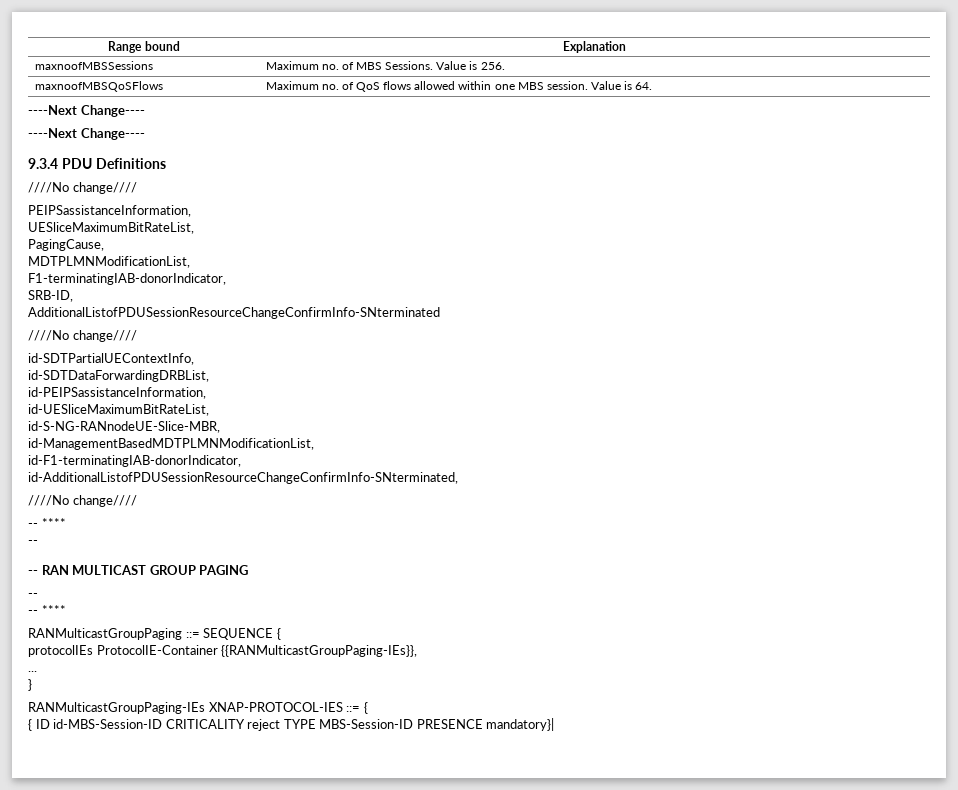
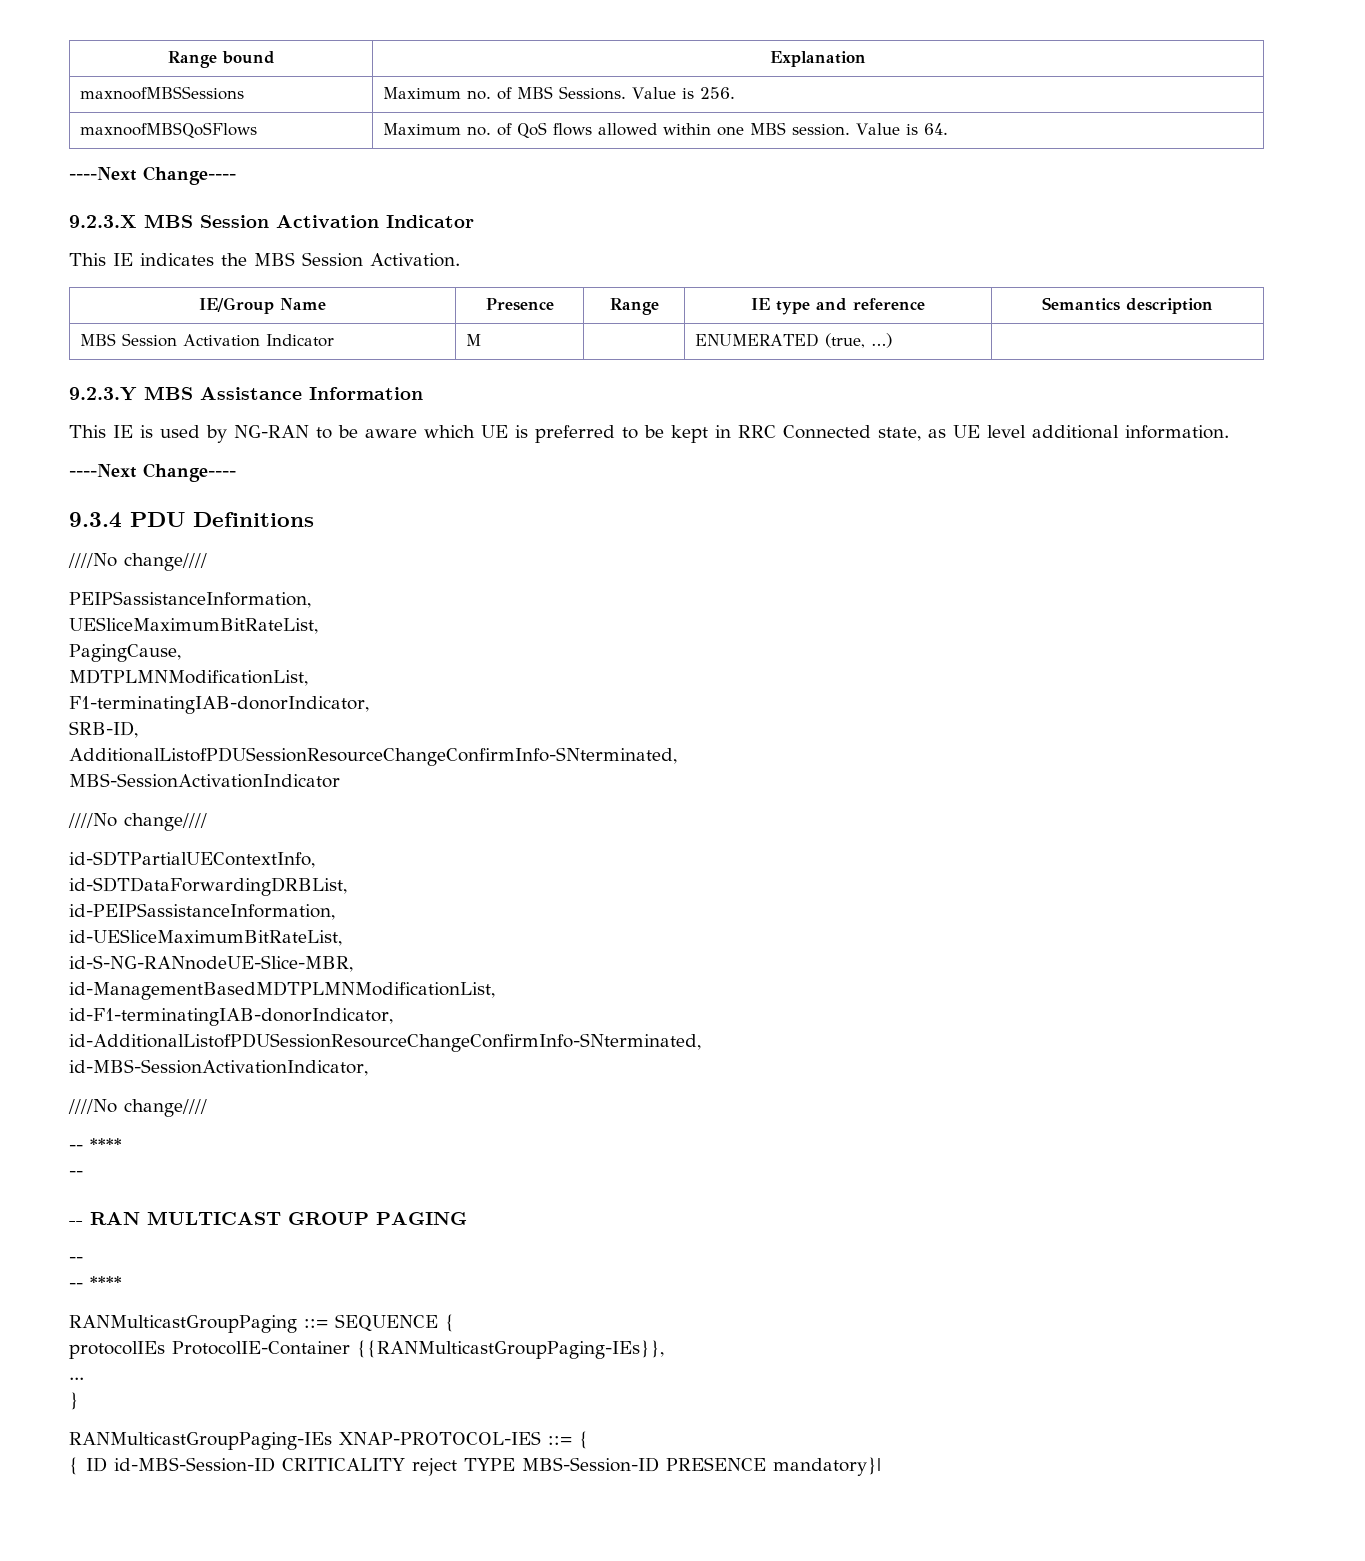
(145, 111) none -> [69,214,474,228] [69,252,460,267] [199,297,326,314] [485,298,554,311] [609,298,659,315] [751,298,926,315] [1042,297,1213,314] [80,333,335,347] [466,334,482,346] [695,333,893,348] [69,386,423,401] [69,425,1229,443] // 9.2.3.X MBS Session Activation Indicator // This IE indicates the MBS Session Activation. // IE/Group Name | Presence | Range | IE type and reference | Semantics description // MBS Session Activation Indicator | M | | ENUMERATED (true, …) | // 9.2.3.Y MBS Assistance Information // This IE is used by NG-RAN to be aware which UE is preferred to be kept in RRC Connected state, as UE level additional information.
[28,307,440,319] AdditionalListofPDUSessionResourceChangeConfirmInfo-SNterminated -> [69,747,677,766] [69,773,340,788] AdditionalListofPDUSessionResourceChangeConfirmInfo-SNterminated, // MBS-SessionActivationIndicator
(458, 478) none -> [69,1059,368,1076] // id-MBS-SessionActivationIndicator,

